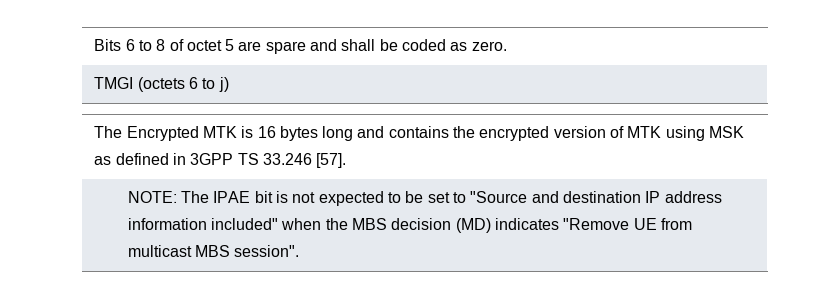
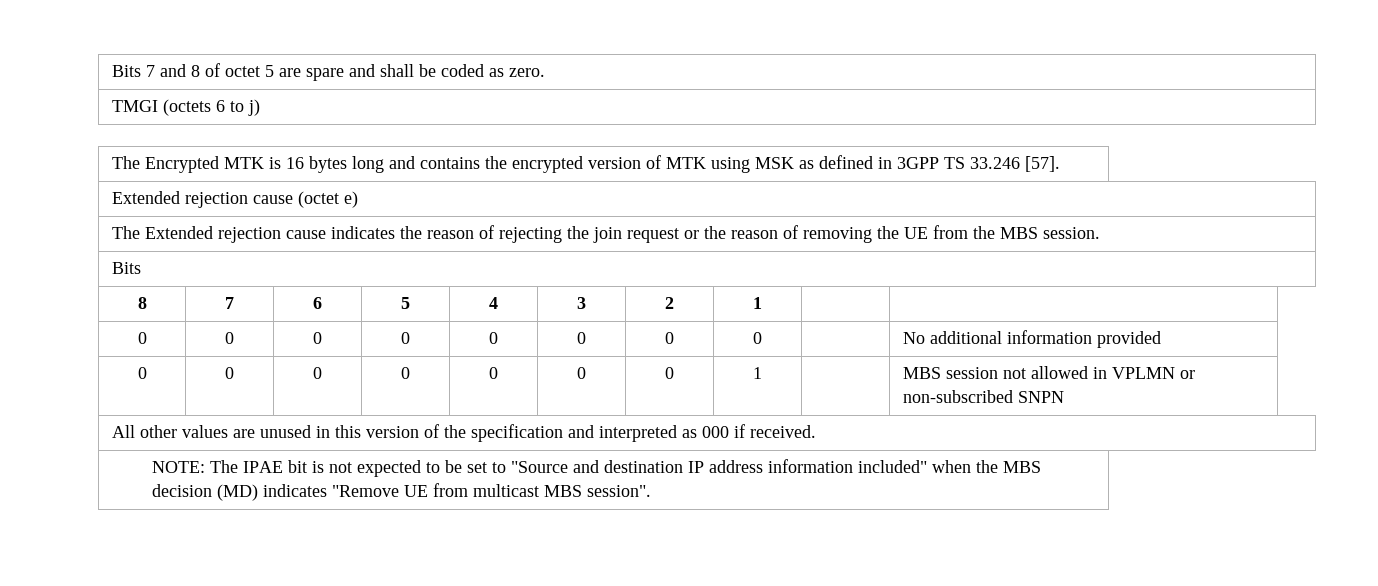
[94,39,152,51] Bits 6 to -> [111,64,186,77] Bits 7 and
(347, 160) none -> [111,191,358,208] [111,225,1100,243] [111,262,141,274] [137,297,147,309] [225,297,234,309] [313,297,322,309] [401,297,410,309] [489,297,498,309] [577,297,586,309] [665,297,674,309] [753,297,762,309] [137,332,147,344] [225,332,234,344] [313,332,322,344] [401,332,410,344] [489,332,498,344] [577,332,586,344] [665,332,674,344] [753,332,762,344] [902,330,1161,348] [137,367,147,379] [225,367,234,379] [313,367,322,379] [401,367,410,379] [489,367,498,379] [577,367,586,379] [665,367,674,379] [753,367,762,379] [902,366,1195,379] [902,390,1064,403] [111,424,816,442] // Extended rejection cause (octet e) // The Extended rejection cause indicates the reason of rejecting the join request or the reason of removing the UE from the MBS session. // Bits // 8 | 7 | 6 | 5 | 4 | 3 | 2 | 1 | | // 0 | 0 | 0 | 0 | 0 | 0 | 0 | 0 | | No additional information provided // 0 | 0 | 0 | 0 | 0 | 0 | 0 | 1 | | MBS session not allowed in VPLMN or non-subscribed SNPN // All other values are unused in this version of the specification and interpreted as 000 if received.

